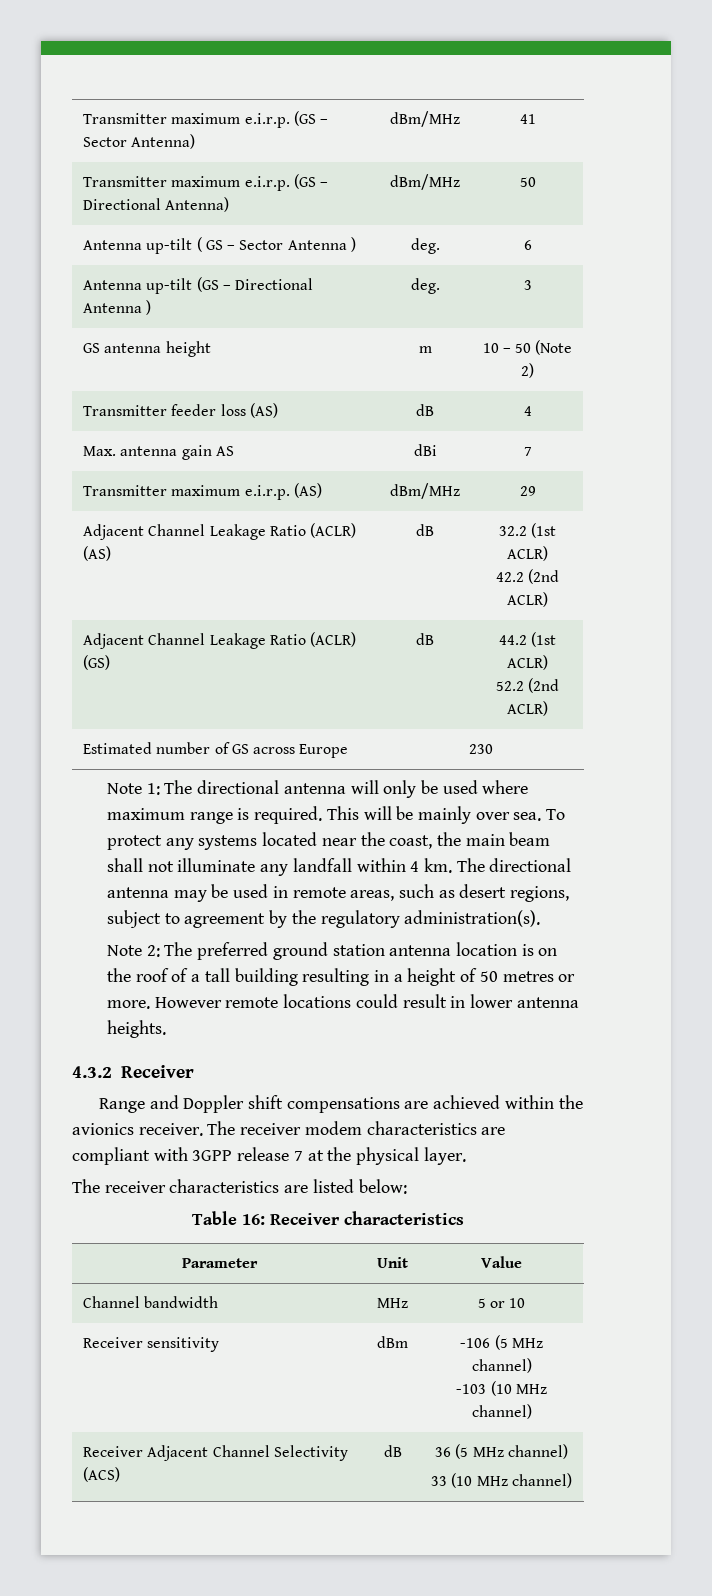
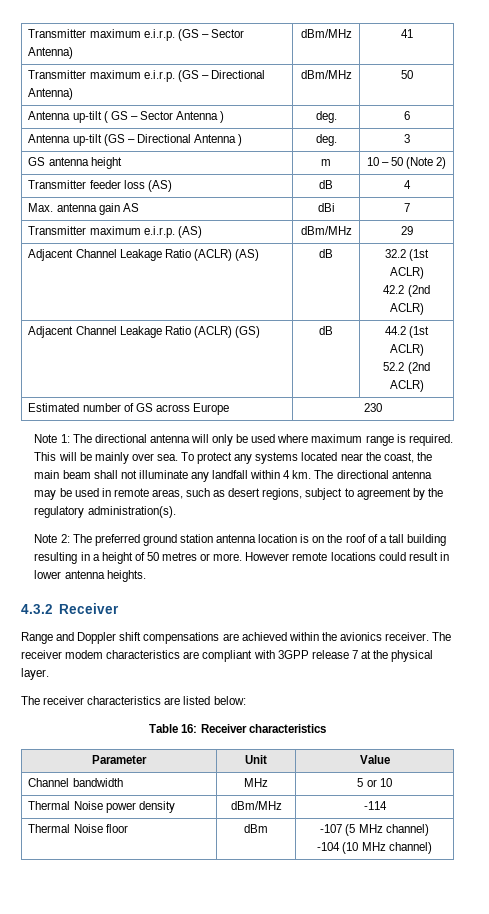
[82,1337,220,1352] Receiver sensitivity -> [28,801,175,813] [230,801,282,810] [363,801,387,810] [28,824,128,833] Thermal Noise power density | dBm/MHz | -114 // Thermal Noise floor
[460,1335,543,1350] [471,1358,532,1373] [456,1381,547,1396] [471,1404,532,1419] [82,1445,348,1461] [82,1467,120,1482] [383,1445,402,1457] [435,1444,568,1459] [431,1473,572,1488] -106 (5 MHz channel) // -103 (10 MHz channel) // Receiver Adjacent Channel Selectivity (ACS) | dB | 36 (5 MHz channel) // 33 (10 MHz channel) -> [320,824,429,836] [317,842,432,854] -107 (5 MHz channel) // -104 (10 MHz channel)

